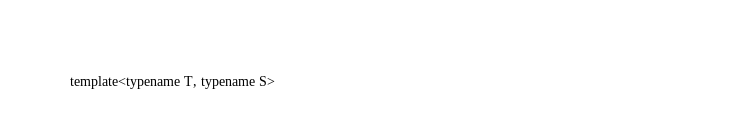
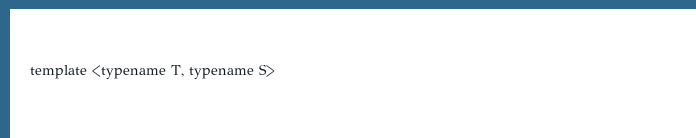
[70,76,180,89] template<typename -> [30,65,166,79] template <typename

